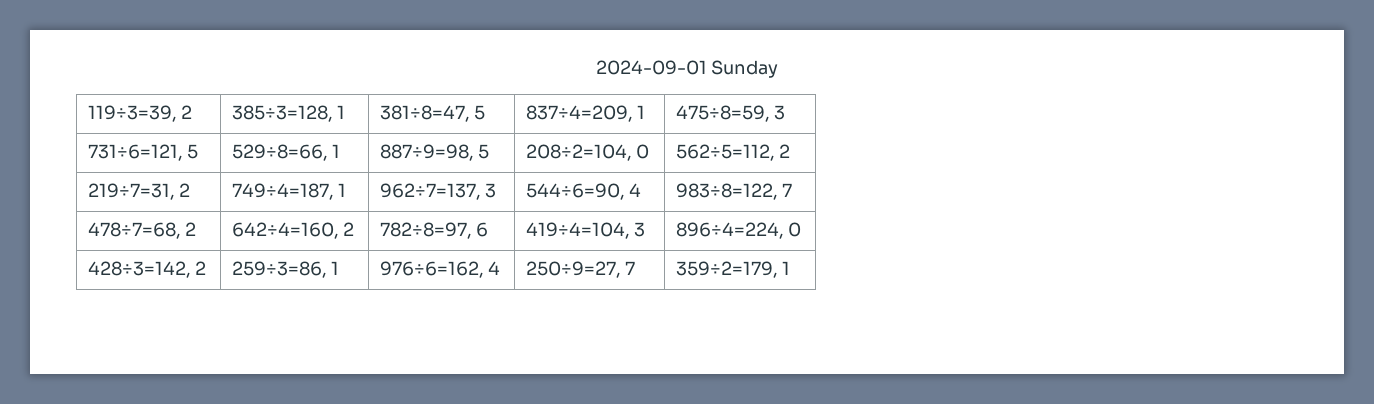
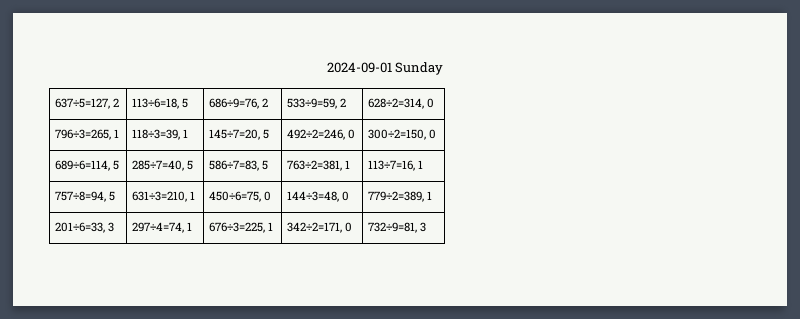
[87,105,193,122] [231,105,346,122] [379,105,486,122] [525,105,646,122] [675,105,786,122] [87,144,199,161] [231,144,341,161] [379,144,490,161] [525,144,650,161] [675,144,791,161] [87,183,191,200] [231,183,347,200] [379,183,497,200] [525,183,642,200] [675,183,793,200] [87,222,197,239] [231,222,355,239] [379,222,489,239] [525,222,646,239] [675,222,802,239] [87,261,207,278] [231,261,340,278] [379,261,501,278] [525,261,636,278] [675,261,791,278] 119÷3=39, 2 | 385÷3=128, 1 | 381÷8=47, 5 | 837÷4=209, 1 | 475÷8=59, 3 // 731÷6=121, 5 | 529÷8=66, 1 | 887÷9=98, 5 | 208÷2=104, 0 | 562÷5=112, 2 // 219÷7=31, 2 | 749÷4=187, 1 | 962÷7=137, 3 | 544÷6=90, 4 | 983÷8=122, 7 // 478÷7=68, 2 | 642÷4=160, 2 | 782÷8=97, 6 | 419÷4=104, 3 | 896÷4=224, 0 // 428÷3=142, 2 | 259÷3=86, 1 | 976÷6=162, 4 | 250÷9=27, 7 | 359÷2=179, 1 -> [54,98,119,109] [131,98,188,109] [208,98,268,109] [286,98,346,109] [367,98,434,109] [54,129,119,140] [131,129,188,140] [208,129,269,140] [286,129,355,140] [367,129,436,140] [54,160,119,171] [131,160,193,171] [208,160,268,171] [286,160,350,171] [367,160,423,171] [54,191,115,202] [131,191,195,202] [208,191,271,202] [286,191,349,202] [367,191,432,202] [54,222,114,233] [131,222,192,233] [208,222,273,233] [286,222,352,233] [367,222,426,233] 637÷5=127, 2 | 113÷6=18, 5 | 686÷9=76, 2 | 533÷9=59, 2 | 628÷2=314, 0 // 796÷3=265, 1 | 118÷3=39, 1 | 145÷7=20, 5 | 492÷2=246, 0 | 300÷2=150, 0 // 689÷6=114, 5 | 285÷7=40, 5 | 586÷7=83, 5 | 763÷2=381, 1 | 113÷7=16, 1 // 757÷8=94, 5 | 631÷3=210, 1 | 450÷6=75, 0 | 144÷3=48, 0 | 779÷2=389, 1 // 201÷6=33, 3 | 297÷4=74, 1 | 676÷3=225, 1 | 342÷2=171, 0 | 732÷9=81, 3

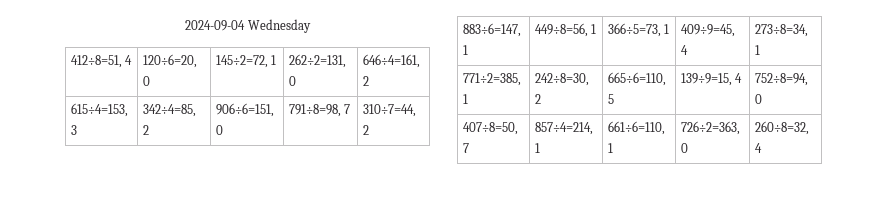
[326,62,444,75] [54,98,119,109] [131,98,188,109] [208,98,268,109] [286,98,346,109] [367,98,434,109] [54,129,119,140] [131,129,188,140] [208,129,269,140] [286,129,355,140] [367,129,436,140] [54,160,119,171] [131,160,193,171] [208,160,268,171] [286,160,350,171] [367,160,423,171] [54,191,115,202] [131,191,195,202] [208,191,271,202] [286,191,349,202] [367,191,432,202] [54,222,114,233] [131,222,192,233] [208,222,273,233] [286,222,352,233] [367,222,426,233] 2024-09-01 Sunday // 637÷5=127, 2 | 113÷6=18, 5 | 686÷9=76, 2 | 533÷9=59, 2 | 628÷2=314, 0 // 796÷3=265, 1 | 118÷3=39, 1 | 145÷7=20, 5 | 492÷2=246, 0 | 300÷2=150, 0 // 689÷6=114, 5 | 285÷7=40, 5 | 586÷7=83, 5 | 763÷2=381, 1 | 113÷7=16, 1 // 757÷8=94, 5 | 631÷3=210, 1 | 450÷6=75, 0 | 144÷3=48, 0 | 779÷2=389, 1 // 201÷6=33, 3 | 297÷4=74, 1 | 676÷3=225, 1 | 342÷2=171, 0 | 732÷9=81, 3 -> [185,19,311,33] [70,55,133,68] [142,54,197,68] [142,76,150,86] [215,55,277,68] [288,54,346,68] [288,76,296,86] [362,54,420,68] [362,76,369,86] [70,103,128,117] [70,125,77,135] [142,104,196,117] [142,125,149,135] [215,103,274,117] [215,125,223,135] [288,104,351,117] [362,104,416,117] [362,125,369,135] [462,23,521,37] [462,45,468,55] [534,23,597,37] [607,23,670,37] [680,24,735,37] [680,45,688,55] [754,24,808,37] [754,45,760,55] [462,73,521,86] [462,94,468,104] [534,73,589,86] [534,94,541,104] [607,72,666,86] [607,94,614,104] [680,73,743,86] [754,73,808,86] [754,94,762,104] [462,122,518,135] [462,143,469,153] [534,122,593,135] [534,143,540,153] [607,121,665,135] [607,143,613,153] [680,121,740,135] [680,143,688,153] [754,121,809,135] [754,143,762,153] 2024-09-04 Wednesday // 412÷8=51, 4 | 120÷6=20, 0 | 145÷2=72, 1 | 262÷2=131, 0 | 646÷4=161, 2 // 615÷4=153, 3 | 342÷4=85, 2 | 906÷6=151, 0 | 791÷8=98, 7 | 310÷7=44, 2 // 883÷6=147, 1 | 449÷8=56, 1 | 366÷5=73, 1 | 409÷9=45, 4 | 273÷8=34, 1 // 771÷2=385, 1 | 242÷8=30, 2 | 665÷6=110, 5 | 139÷9=15, 4 | 752÷8=94, 0 // 407÷8=50, 7 | 857÷4=214, 1 | 661÷6=110, 1 | 726÷2=363, 0 | 260÷8=32, 4

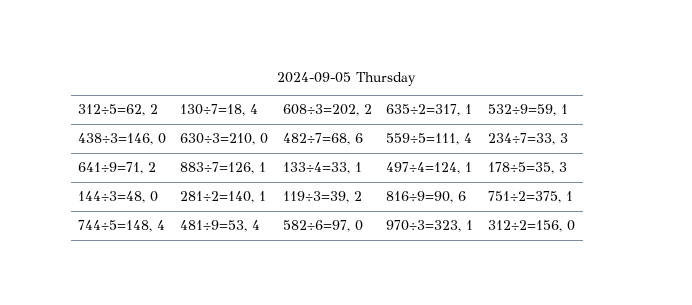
[185,19,311,33] [70,55,133,68] [142,54,197,68] [142,76,150,86] [215,55,277,68] [288,54,346,68] [288,76,296,86] [362,54,420,68] [362,76,369,86] [70,103,128,117] [70,125,77,135] [142,104,196,117] [142,125,149,135] [215,103,274,117] [215,125,223,135] [288,104,351,117] [362,104,416,117] [362,125,369,135] [462,23,521,37] [462,45,468,55] [534,23,597,37] [607,23,670,37] [680,24,735,37] [680,45,688,55] [754,24,808,37] [754,45,760,55] [462,73,521,86] [462,94,468,104] [534,73,589,86] [534,94,541,104] [607,72,666,86] [607,94,614,104] [680,73,743,86] [754,73,808,86] [754,94,762,104] [462,122,518,135] [462,143,469,153] [534,122,593,135] [534,143,540,153] [607,121,665,135] [607,143,613,153] [680,121,740,135] [680,143,688,153] [754,121,809,135] [754,143,762,153] 2024-09-04 Wednesday // 412÷8=51, 4 | 120÷6=20, 0 | 145÷2=72, 1 | 262÷2=131, 0 | 646÷4=161, 2 // 615÷4=153, 3 | 342÷4=85, 2 | 906÷6=151, 0 | 791÷8=98, 7 | 310÷7=44, 2 // 883÷6=147, 1 | 449÷8=56, 1 | 366÷5=73, 1 | 409÷9=45, 4 | 273÷8=34, 1 // 771÷2=385, 1 | 242÷8=30, 2 | 665÷6=110, 5 | 139÷9=15, 4 | 752÷8=94, 0 // 407÷8=50, 7 | 857÷4=214, 1 | 661÷6=110, 1 | 726÷2=363, 0 | 260÷8=32, 4 -> [276,72,416,86] [77,104,158,116] [179,104,258,116] [282,104,372,116] [385,104,472,116] [487,104,568,116] [77,133,166,145] [179,133,268,145] [282,133,363,145] [385,133,472,145] [487,133,568,145] [77,162,156,174] [179,162,266,174] [282,162,362,174] [385,162,472,174] [487,162,567,174] [77,191,158,203] [179,191,266,203] [282,191,362,203] [385,191,466,203] [487,191,573,203] [77,220,165,232] [179,220,260,232] [282,220,363,232] [385,220,473,232] [487,220,575,232] 2024-09-05 Thursday // 312÷5=62, 2 | 130÷7=18, 4 | 608÷3=202, 2 | 635÷2=317, 1 | 532÷9=59, 1 // 438÷3=146, 0 | 630÷3=210, 0 | 482÷7=68, 6 | 559÷5=111, 4 | 234÷7=33, 3 // 641÷9=71, 2 | 883÷7=126, 1 | 133÷4=33, 1 | 497÷4=124, 1 | 178÷5=35, 3 // 144÷3=48, 0 | 281÷2=140, 1 | 119÷3=39, 2 | 816÷9=90, 6 | 751÷2=375, 1 // 744÷5=148, 4 | 481÷9=53, 4 | 582÷6=97, 0 | 970÷3=323, 1 | 312÷2=156, 0

